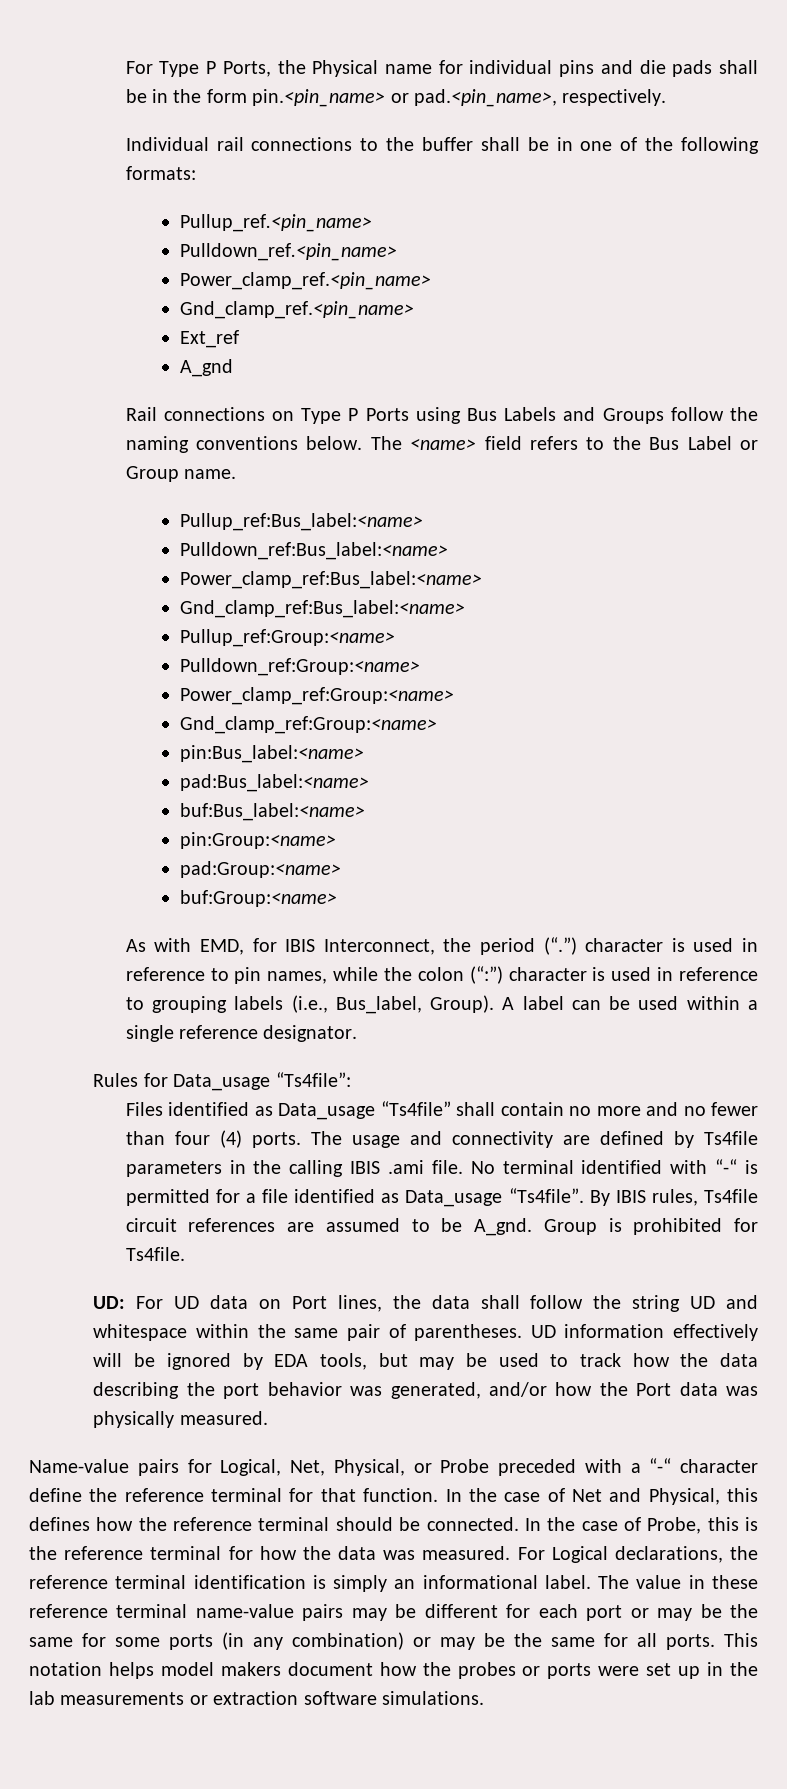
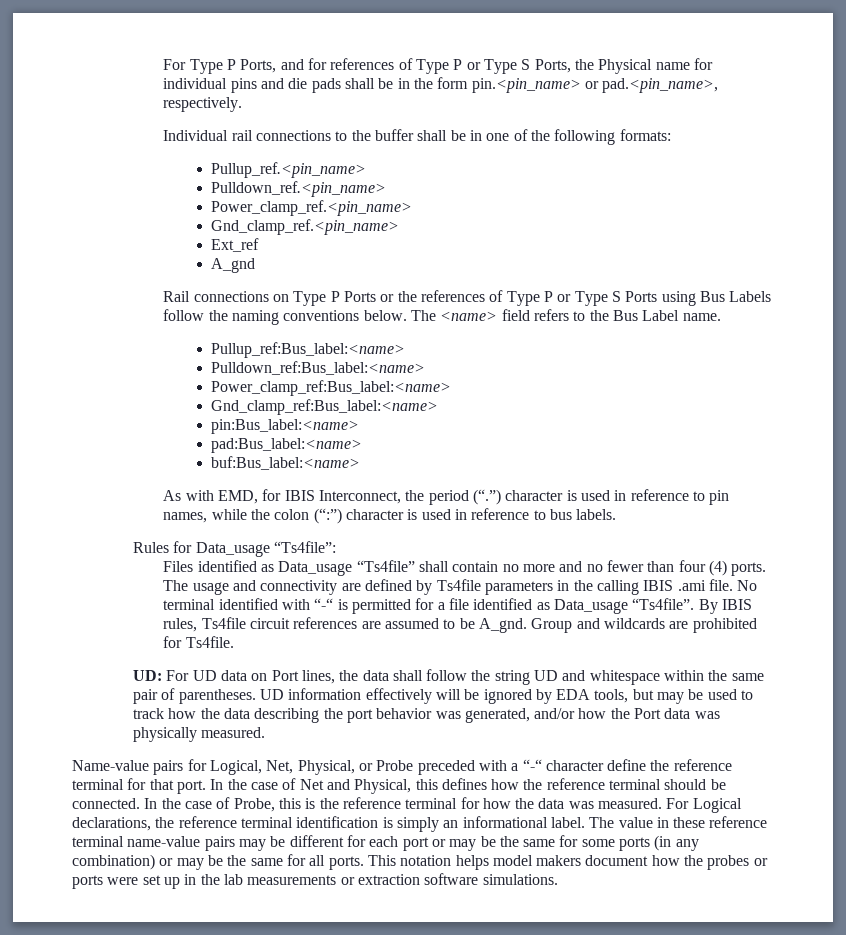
(271, 69) none -> [280,58,571,74] and for references of Type P or Type S Ports,
(409, 414) none -> [380,290,658,306] or the references of Type P or Type S Ports
[563,407,664,424] and Groups -> (772, 296) none
[740,440,759,450] [125,466,179,482] or Group -> (680, 315) none
[179,629,395,647] [179,658,420,676] [179,687,454,705] [179,716,437,734] // Pullup_ref:Group:<name> // Pulldown_ref:Group:<name> // Power_clamp_ref:Group:<name> // Gnd_clamp_ref:Group:<name> -> (439, 407) none
[179,832,336,849] [179,861,341,878] [179,890,337,907] // pin:Group:<name> // pad:Group:<name> // buf:Group:<name> -> (361, 463) none
[151,995,759,1014] [125,1025,358,1042] grouping labels (i.e., Bus_label, Group). A label can be used within a single reference designator. -> [549,509,617,520] bus labels.
[608,1218,622,1232] is -> [576,618,689,629] and wildcards are
[363,1488,439,1502] function. -> [176,780,206,794] port.

